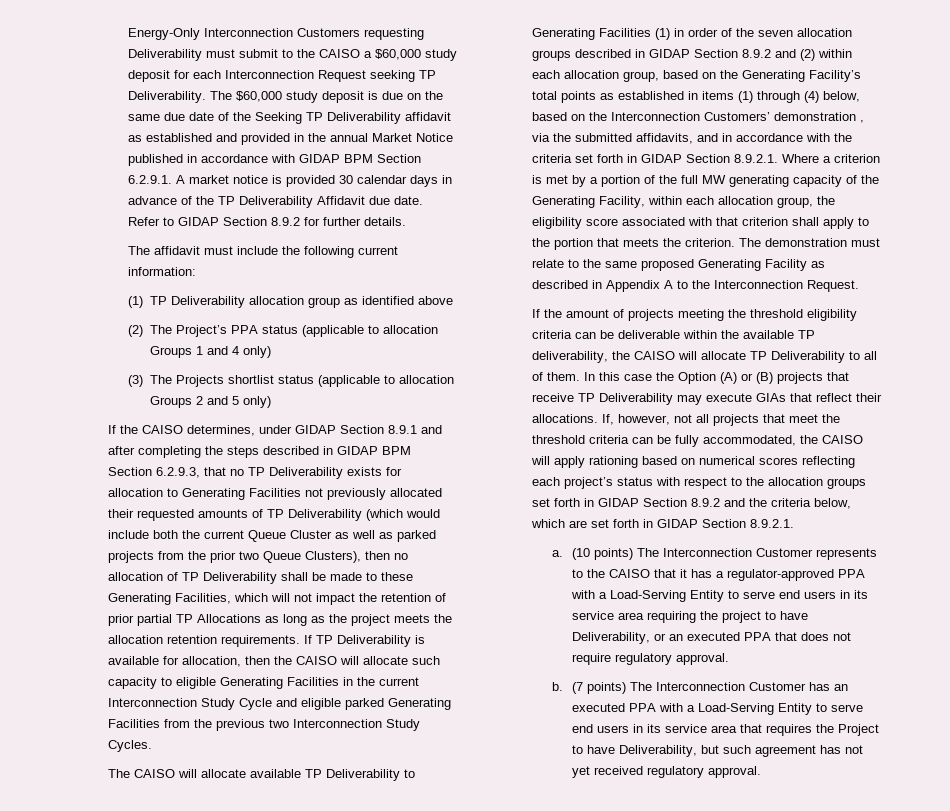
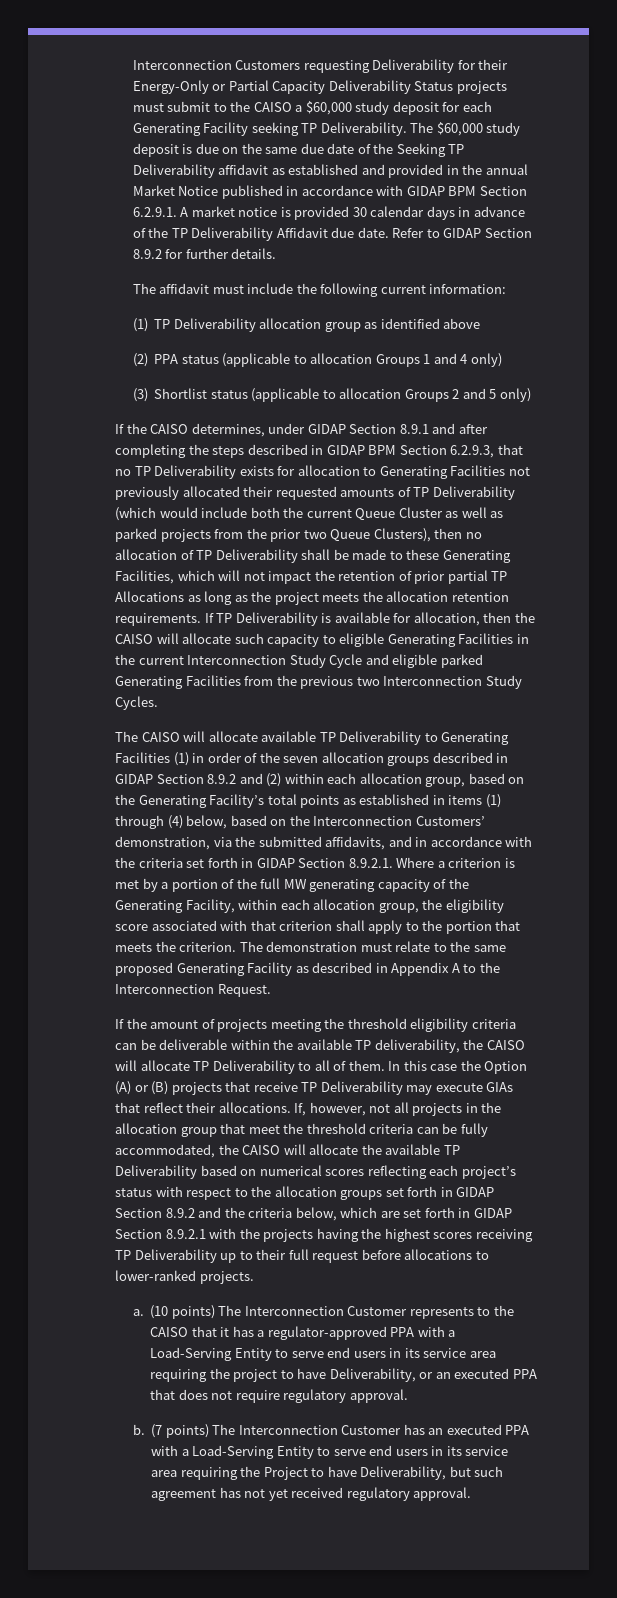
[128,28,201,40] Energy-Only -> (132, 65) none
(203, 55) none -> [457,59,509,70] [132,80,507,94] for their Energy-Only or Partial Capacity Deliverability Status projects
[225,70,367,82] Interconnection Request -> [132,122,249,136] Generating Facility
[149,325,227,337] The Project’s -> (148, 360) none
[149,375,274,387] The Projects shortlist -> [154,388,208,399] Shortlist
[774,112,865,123] demonstration , -> [115,836,211,850] demonstration,
(760, 420) none -> [465,1102,502,1113] [115,1123,217,1137] in the allocation group
[554,456,639,468] apply rationing -> [309,1144,460,1155] [115,1165,198,1179] allocate the available TP Deliverability
[750,519,795,528] 8.9.2.1. -> [165,1228,533,1242] [115,1249,489,1263] [115,1270,254,1284] 8.9.2.1 with the projects having the highest scores receiving TP Deliverability up to their full request before allocations to lower-ranked projects.
[740,724,813,736] that requires -> [180,1467,238,1480] requiring

